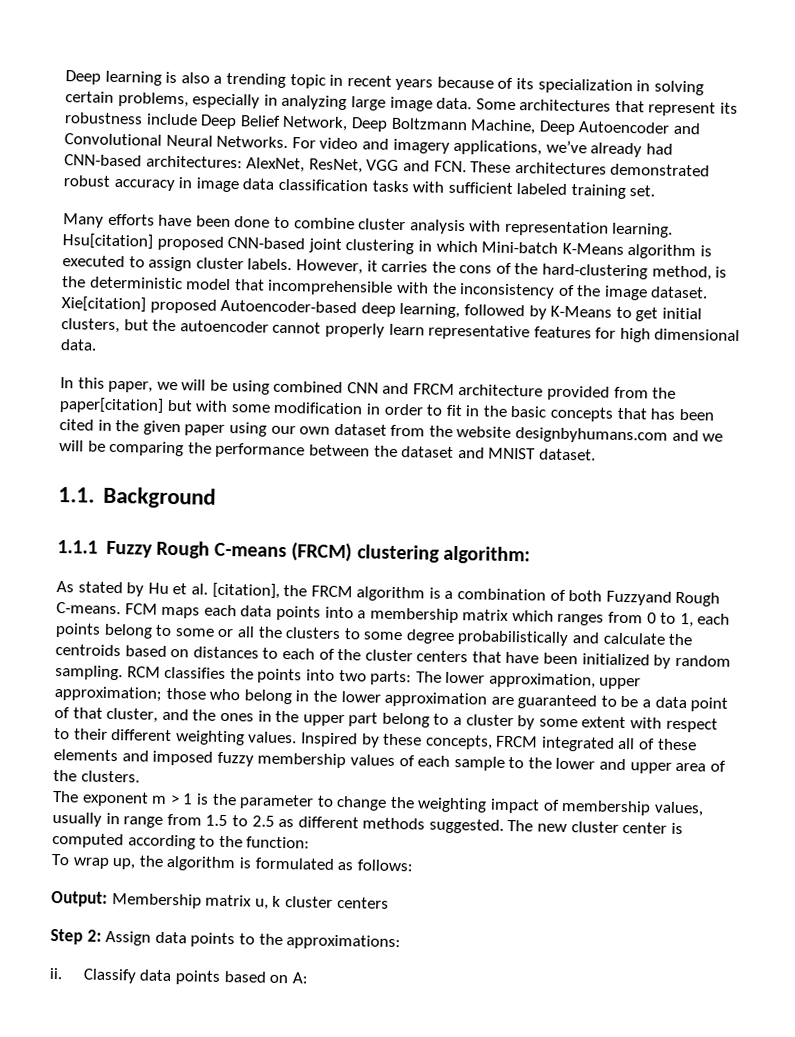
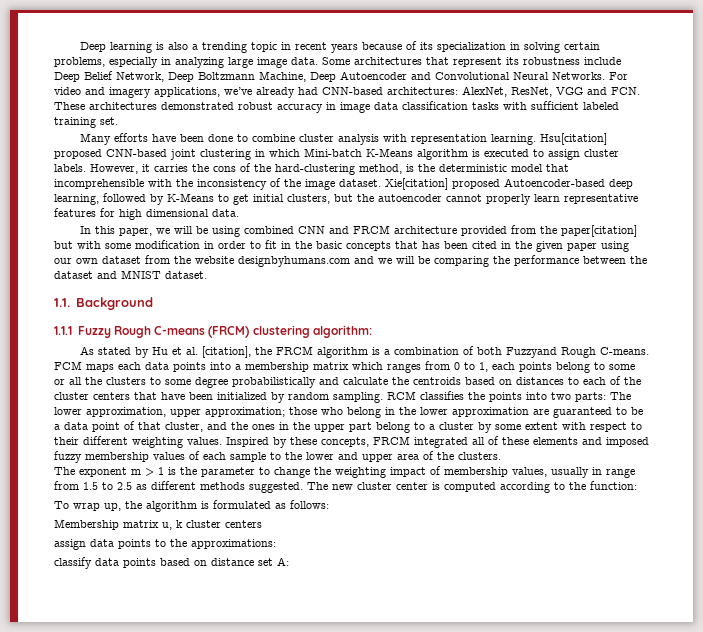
[51,890,108,907] Output: -> (329, 504) none
[50,928,152,946] Step 2: Assign -> [54,539,86,550] assign
[49,967,137,984] ii. Classify -> [54,557,92,569] classify
(289, 979) none -> [211,558,273,566] distance set

